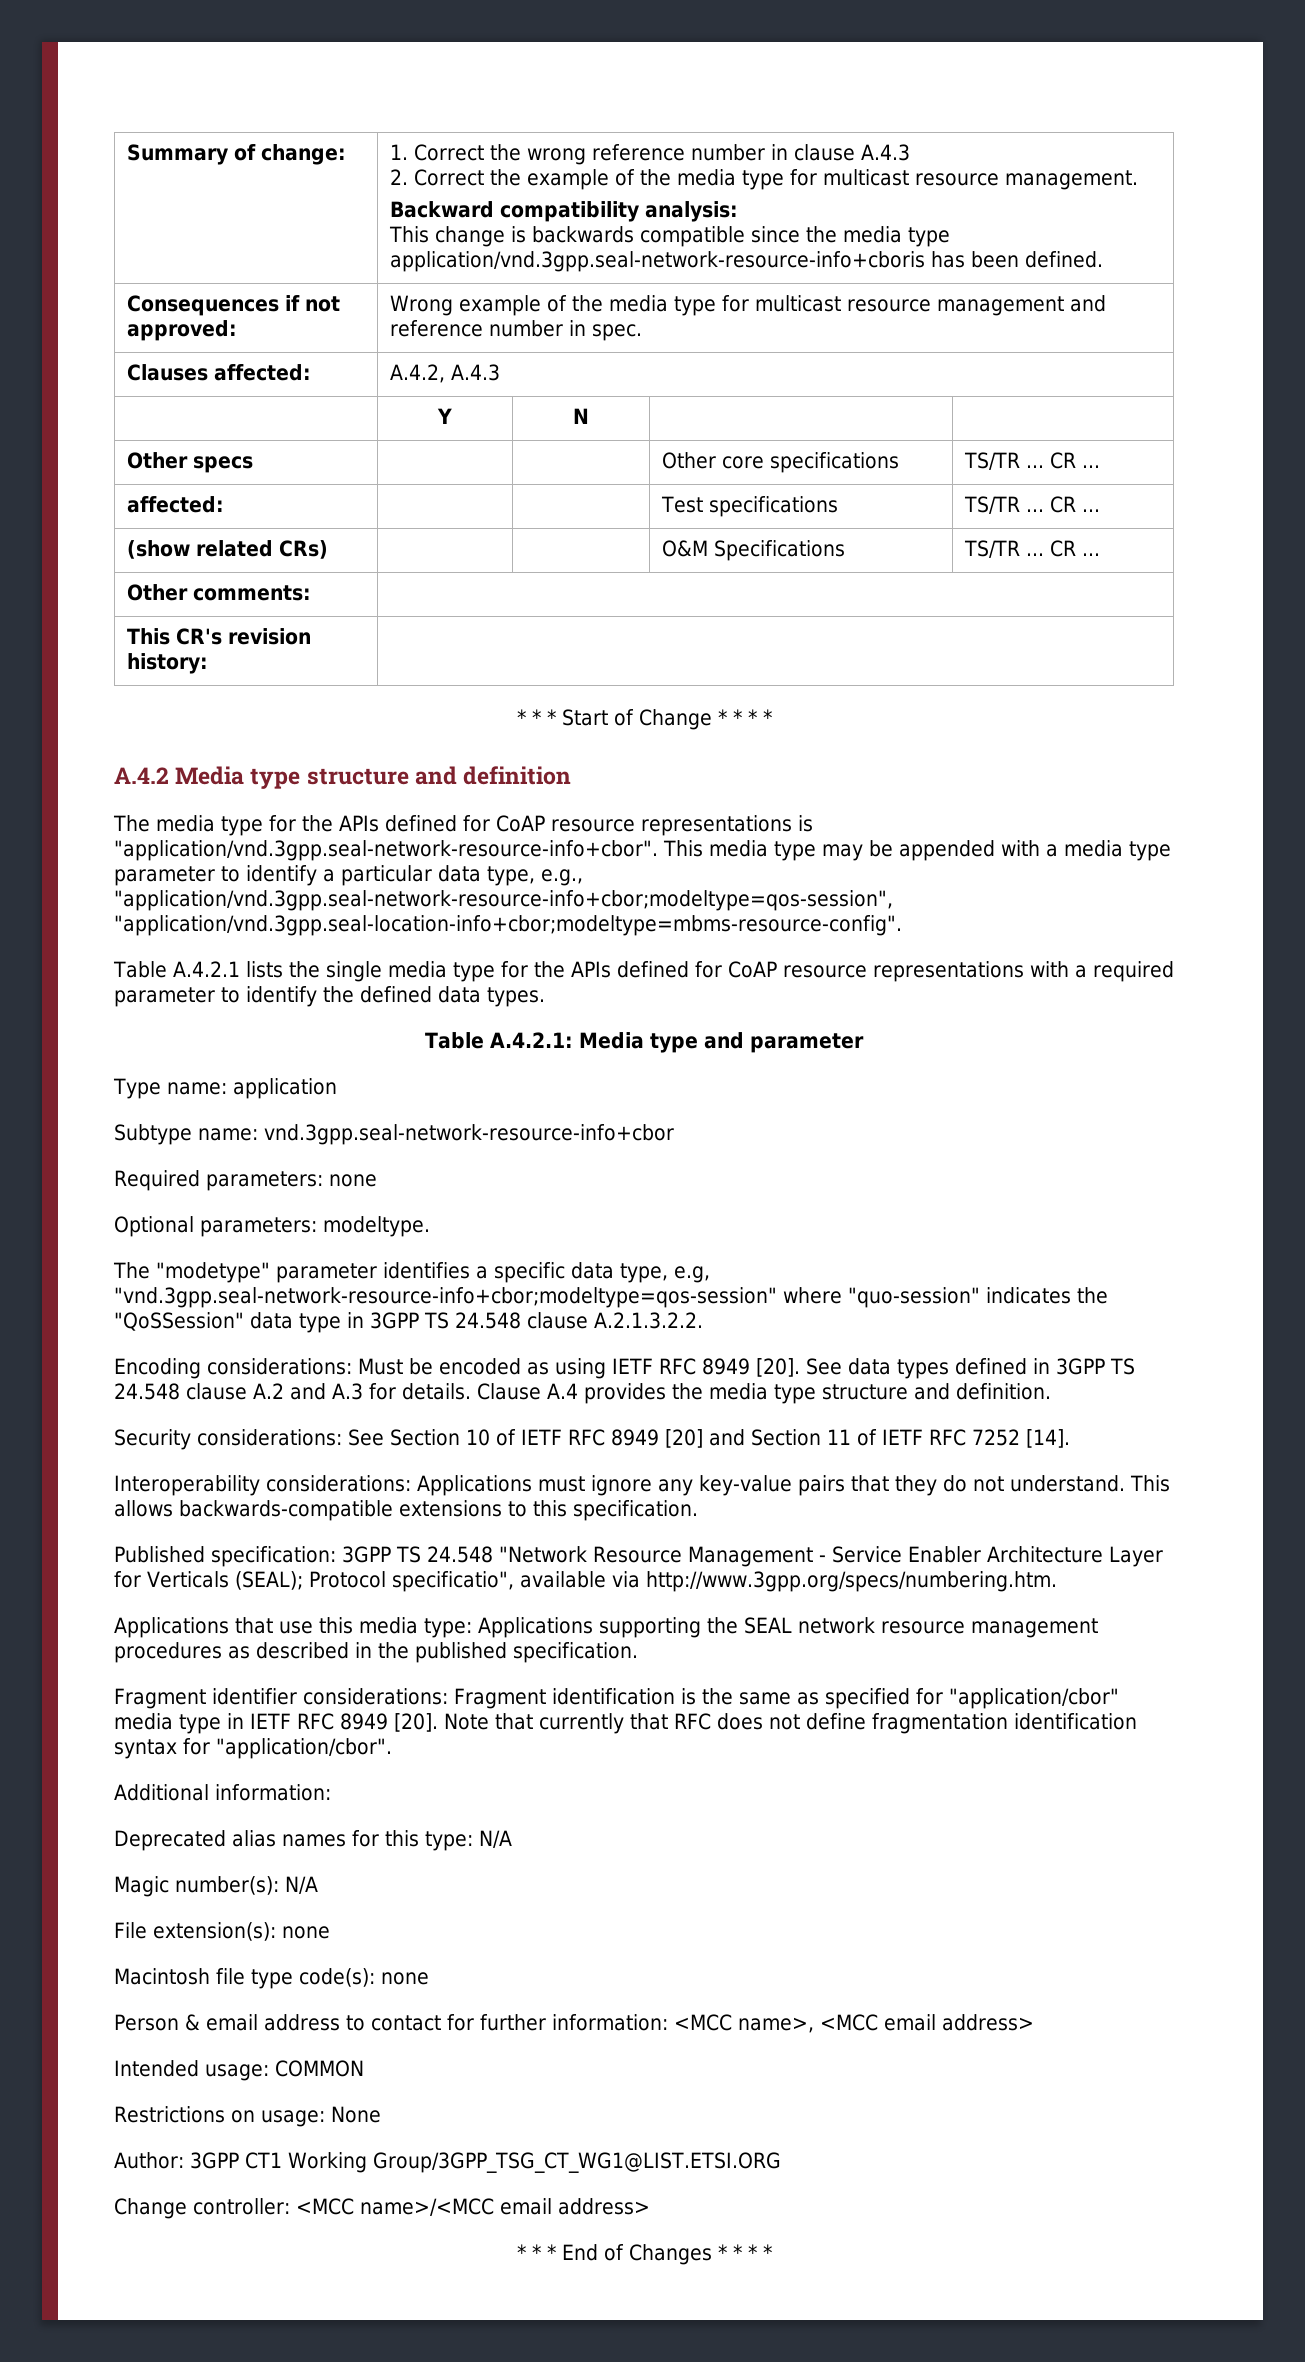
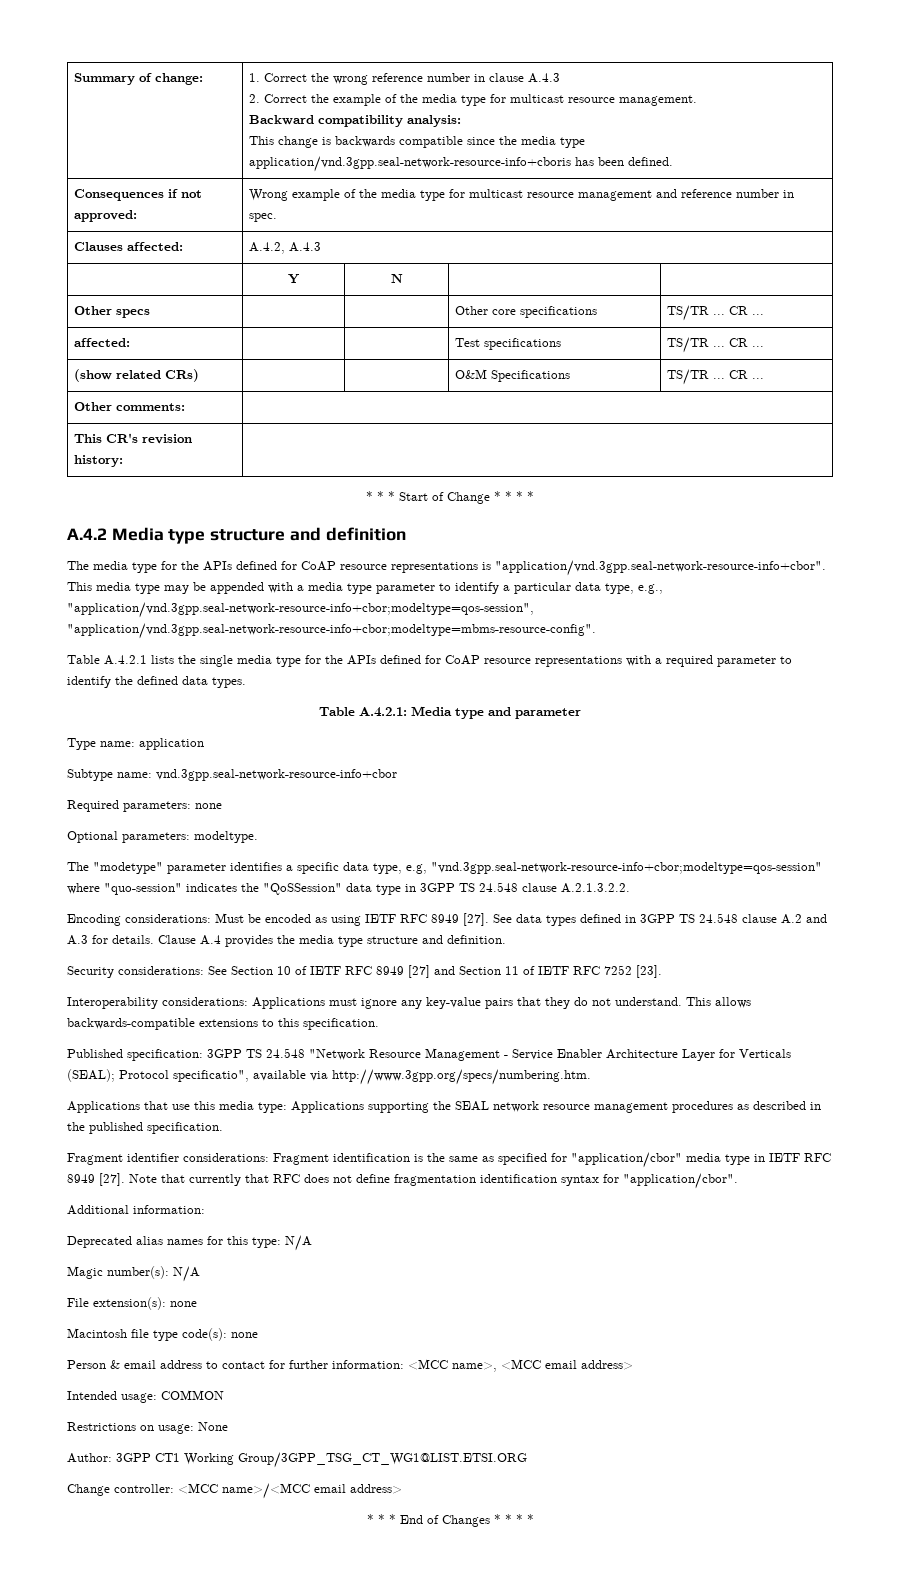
[114,915,902,936] "application/vnd.3gpp.seal-location-info+cbor;modeltype=mbms-resource-config". -> [67,623,596,639] "application/vnd.3gpp.seal-network-resource-info+cbor;modeltype=mbms-resource-config".
[756,1358,800,1377] [20]. -> [463,913,489,926] [27].
[665,1429,703,1448] [20] -> [408,965,430,978] [27]
[1026,1429,1070,1448] [14]. -> [636,965,662,978] [23].
[394,1713,438,1732] [20]. -> [99,1173,125,1186] [27].

